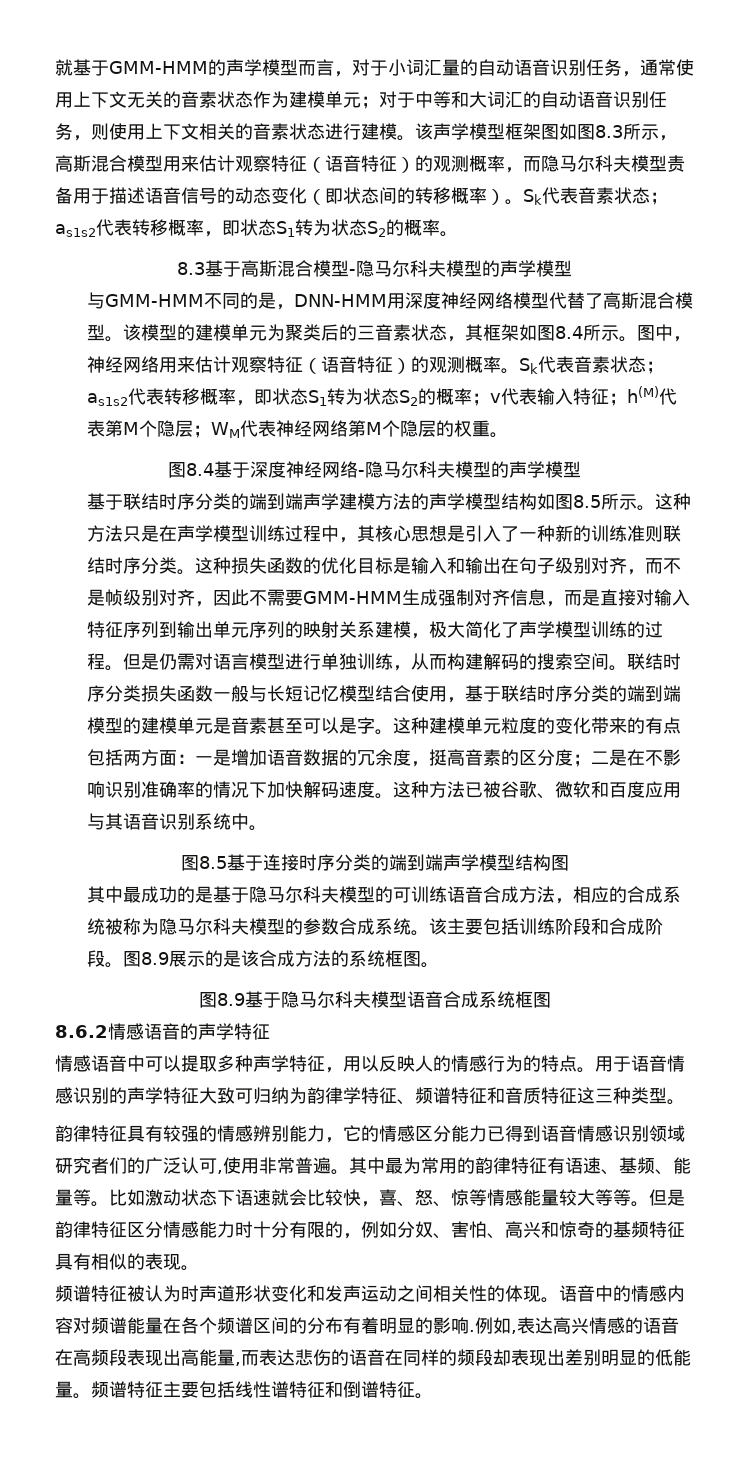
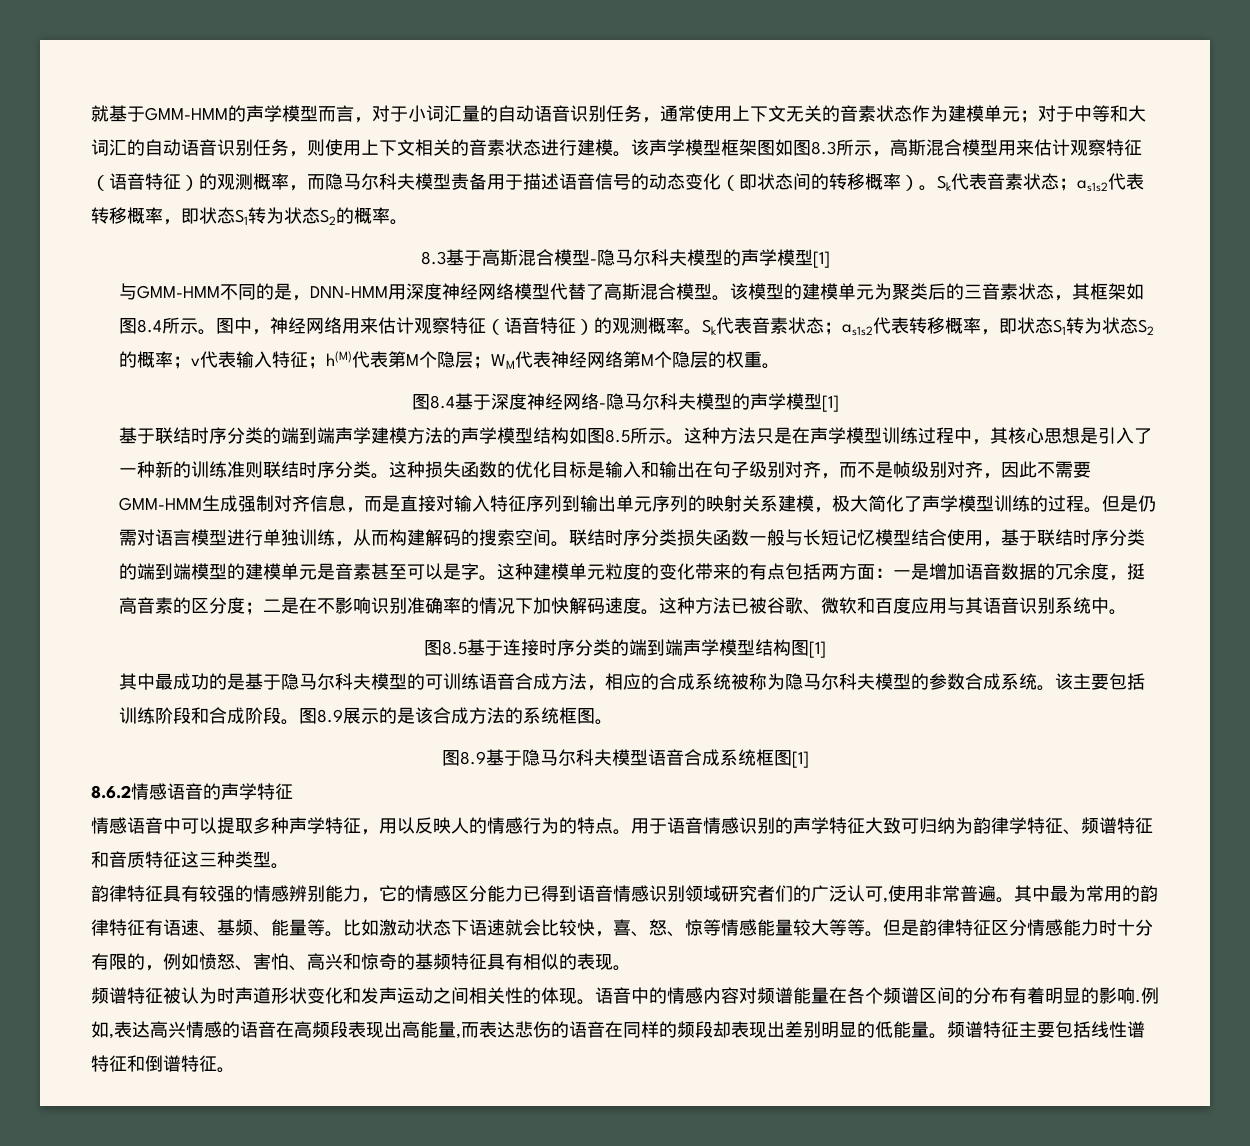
(572, 268) none -> [812,251,830,268] [1]
(581, 469) none -> [821,395,839,412] [1]
(569, 863) none -> [809,641,826,658] [1]
(551, 1000) none -> [791,751,809,768] [1]
[397,1221,433,1238] 分奴 -> [199,953,235,970] 愤怒

